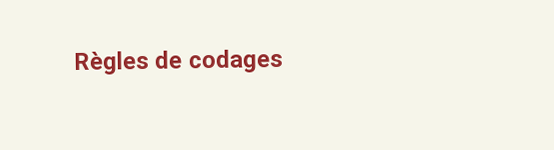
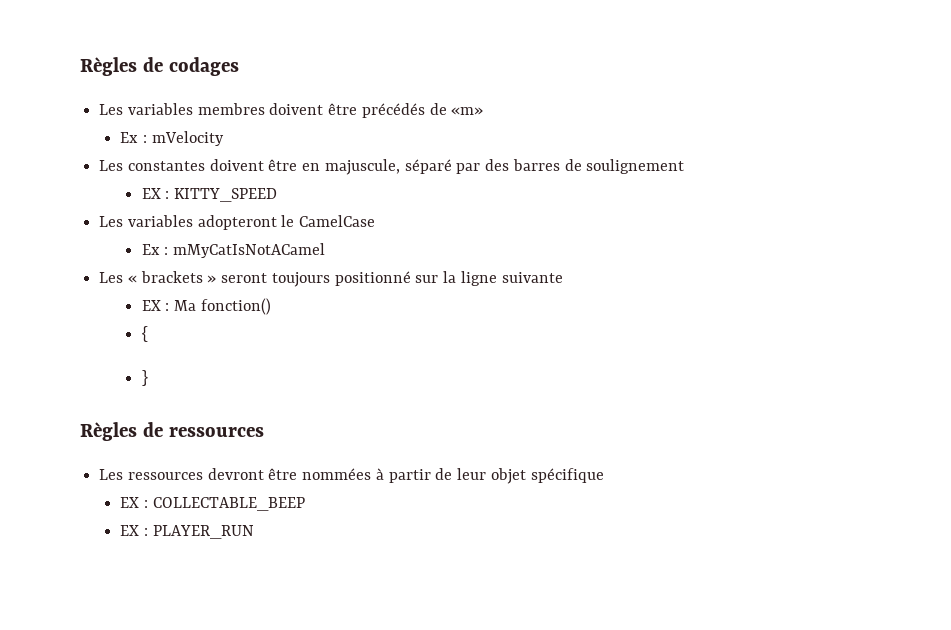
(283, 61) none -> [99,103,484,118] [120,131,224,146] [99,159,685,175] [141,188,278,202] [99,215,376,230] [141,243,326,258] [99,271,563,287] [141,298,271,315] [141,326,148,342] [141,370,148,386] [80,422,264,441] [99,468,604,484] [120,497,305,511] [120,525,254,539] // Les variables membres doivent être précédés de «m» // Ex : mVelocity // Les constantes doivent être en majuscule, séparé par des barres de soulignement // EX : KITTY_SPEED // Les variables adopteront le CamelCase // Ex : mMyCatIsNotACamel // Les « brackets » seront toujours positionné sur la ligne suivante // EX : Ma fonction() // { // } // Règles de ressources // Les ressources devront être nommées à partir de leur objet spécifique // EX : COLLECTABLE_BEEP // EX : PLAYER_RUN

